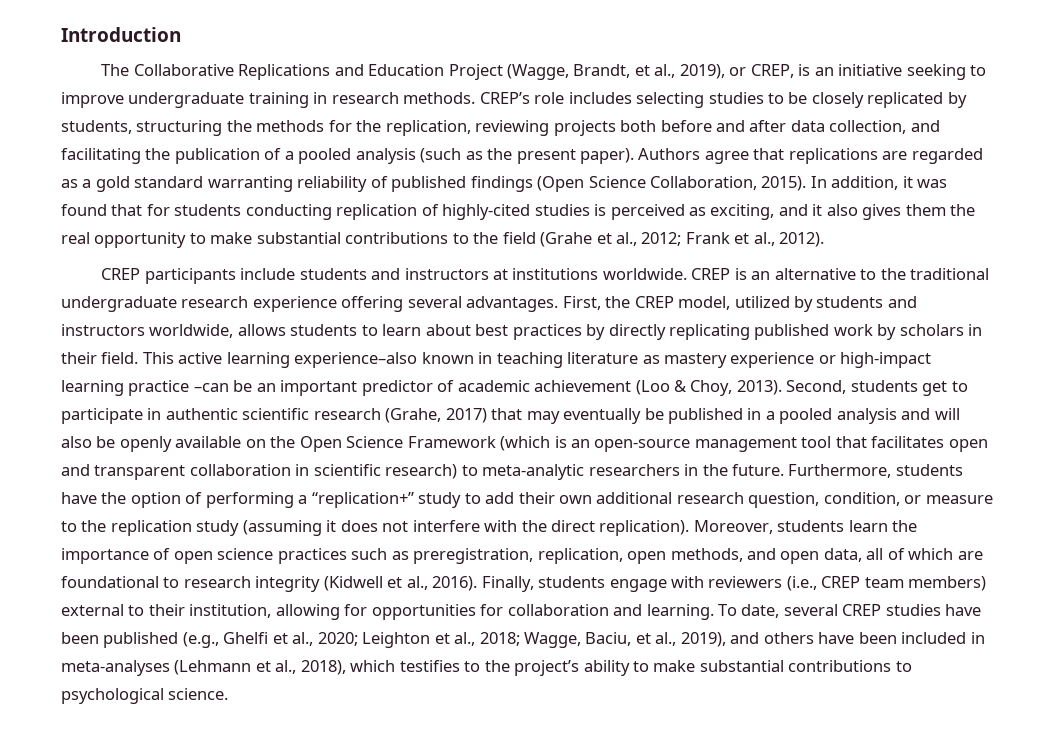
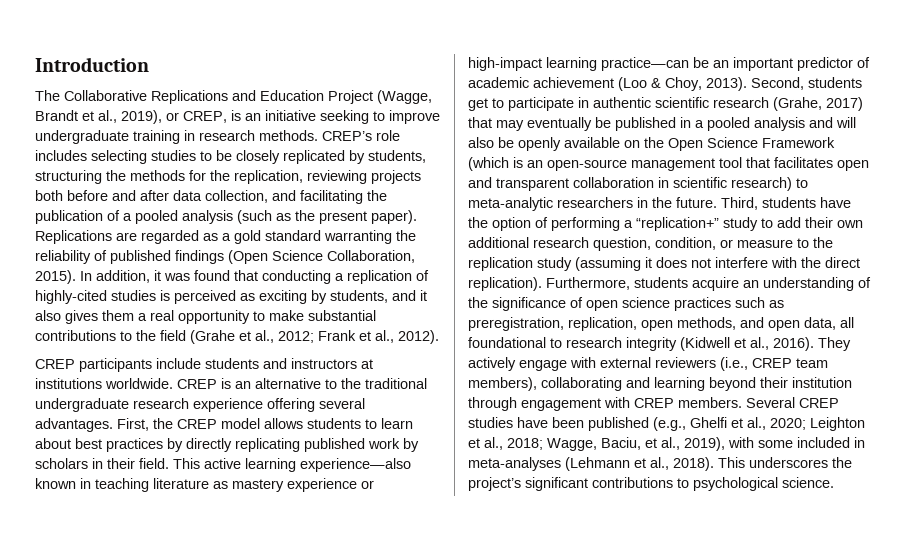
[573,64,631,78] Brandt, -> [35,110,78,121] Brandt
[638,148,878,164] Authors agree that replications -> [35,230,112,244] Replications
(293, 184) none -> [396,230,416,241] the
[146,204,332,220] for students conducting -> [262,270,344,284] conducting a
[710,204,775,220] exciting, -> [259,290,388,304] exciting by students,
[950,204,976,216] the -> [138,313,147,321] a
[678,296,917,312] [61,324,234,338] model, utilized by students and instructors worldwide, -> [221,418,260,429] model
[294,352,418,368] experience–also -> [300,458,411,472] experience—also
[128,380,229,396] practice –can -> [601,57,689,71] practice—can
[788,464,892,478] Furthermore, -> [721,197,758,210] Third,
[693,520,918,534] [61,548,149,564] Moreover, students learn the importance -> [546,277,871,291] [468,297,566,311] Furthermore, students acquire an understanding of the significance
[887,548,983,560] of which are -> (854, 322) none
[481,576,606,592] Finally, students -> [818,337,851,351] [468,357,516,371] They actively
(705, 582) none -> [600,357,651,368] external
[908,576,987,591] [61,604,838,620] members) external to their institution, allowing for opportunities for collaboration and learning. To date, several -> [468,377,852,391] [468,397,795,411] members), collaborating and learning beyond their institution through engagement with CREP members. Several
[730,632,897,644] and others have been -> [728,437,793,448] with some
[300,660,784,676] 2018), which testifies to the project’s ability to make substantial -> [673,457,852,471] [468,477,588,491] 2018). This underscores the project’s significant

